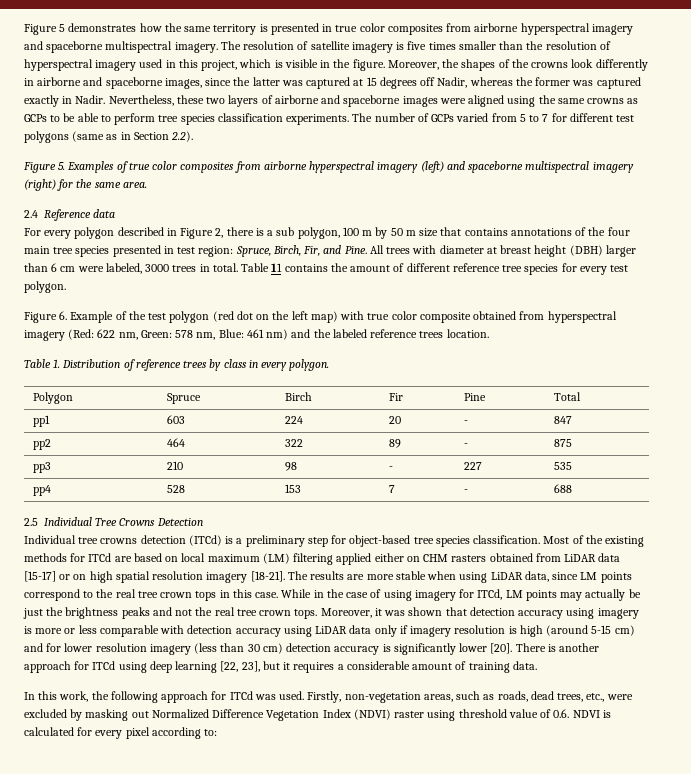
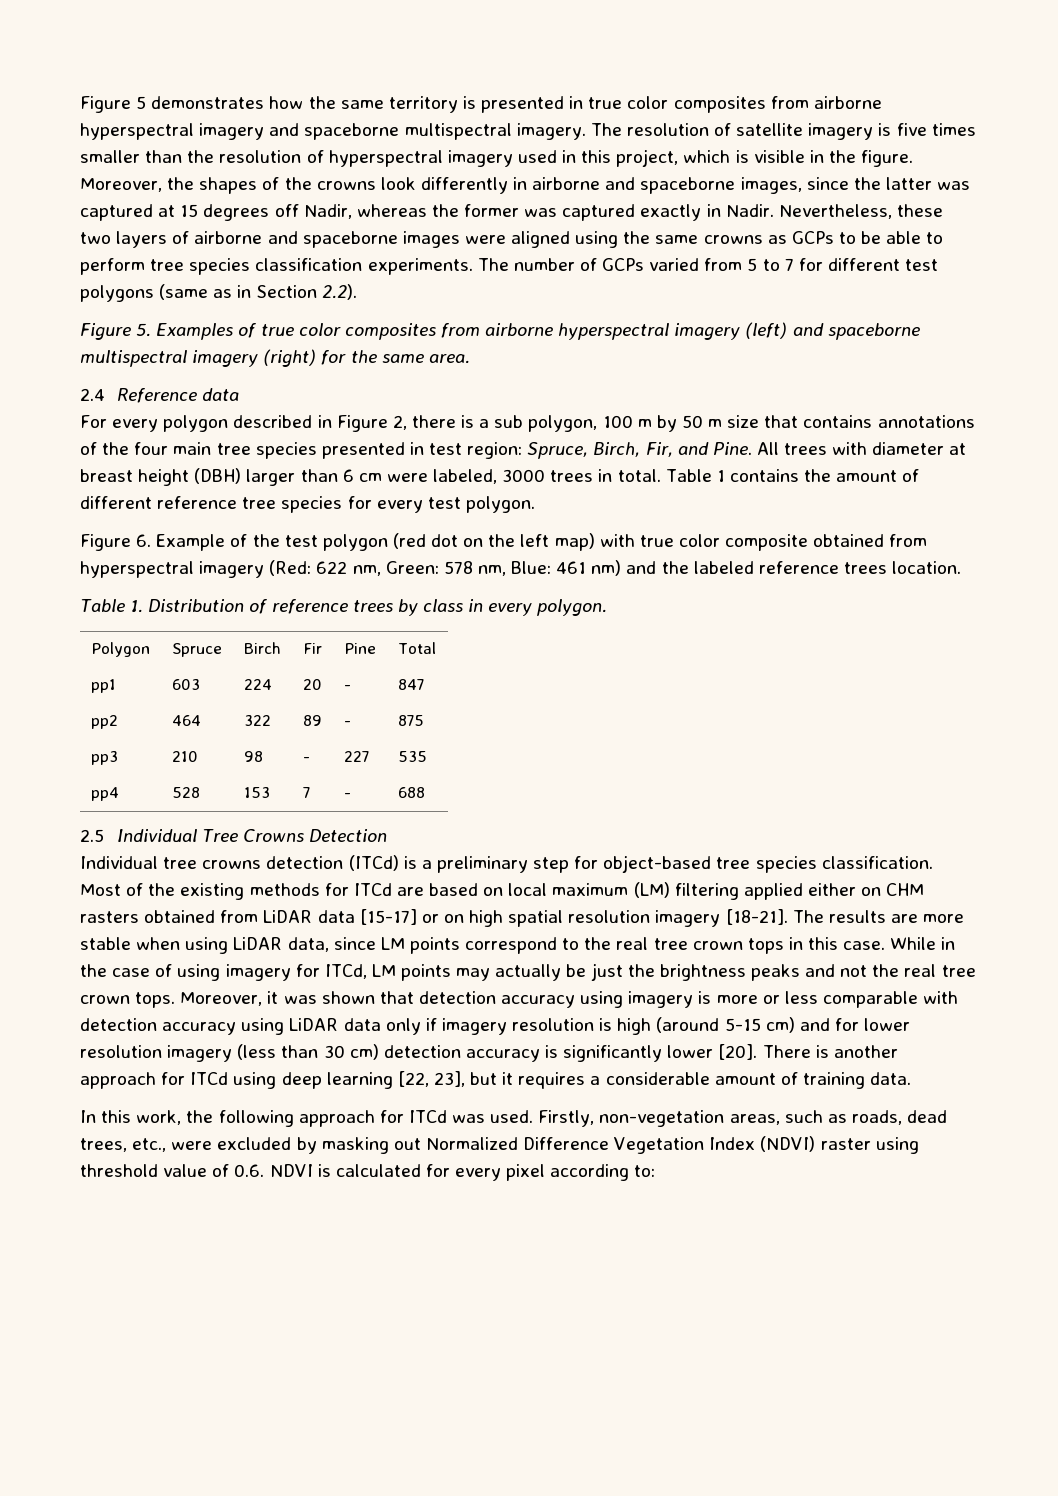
[271,263,283,272] 11 -> [716,470,725,482] 1

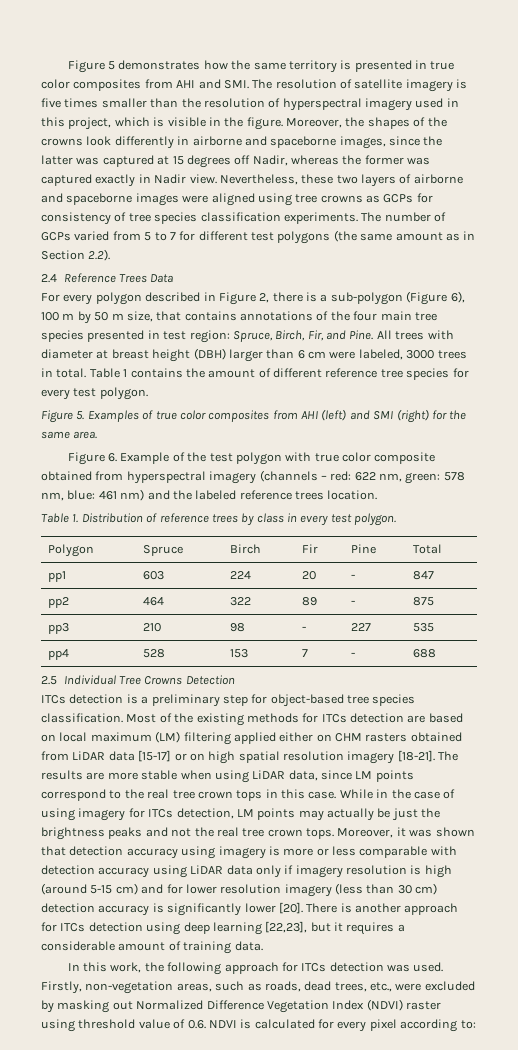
[813,96,882,109] [80,123,586,140] airborne hyperspectral imagery and spaceborne multispectral imagery. -> [176,79,249,89] AHI and SMI.
[725,204,774,217] Nadir. -> [154,174,217,184] Nadir view.
[623,231,699,244] the same -> [295,194,318,203] tree
[838,231,944,244] [80,258,145,275] to be able to perform -> [416,193,433,203] [41,212,127,225] for consistency of
[159,284,209,300] (same -> [333,230,443,242] (the same amount
[80,322,920,340] [80,349,470,367] // Figure 5. Examples of true color composites from airborne hyperspectral imagery (left) and spaceborne multispectral imagery (right) for the same area. -> (111, 255) none
[202,388,240,401] data -> [119,274,174,283] Trees Data
[494,415,598,432] sub polygon, -> [330,291,465,305] sub-polygon (Figure 6),
[727,415,760,428] size -> [126,311,153,322] size,
(535, 504) none -> [41,409,467,423] [41,431,98,439] // Figure 5. Examples of true color composites from AHI (left) and SMI (right) for the same area.
[392,533,595,551] (red dot on the left map) -> (282, 458) none
[269,560,312,576] (Red: -> [259,470,352,482] (channels – red:
[385,561,439,574] Green: -> [405,472,441,484] green:
[511,561,552,574] Blue: -> [67,490,96,500] blue:
(533, 609) none -> [330,514,352,523] test
[80,855,399,871] Individual tree crowns detection (ITCd) -> [41,694,124,704] ITCs detection
[353,883,392,896] ITCd -> [321,713,404,723] ITCs detection
[324,964,367,979] ITCd, -> [148,808,234,819] ITCs detection,
[190,1072,229,1085] ITCd -> [60,922,143,932] ITCs detection
[397,1071,465,1087] [22, 23], -> [265,921,308,933] [22,23],
[408,1110,447,1123] ITCd -> [301,962,384,972] ITCs detection

